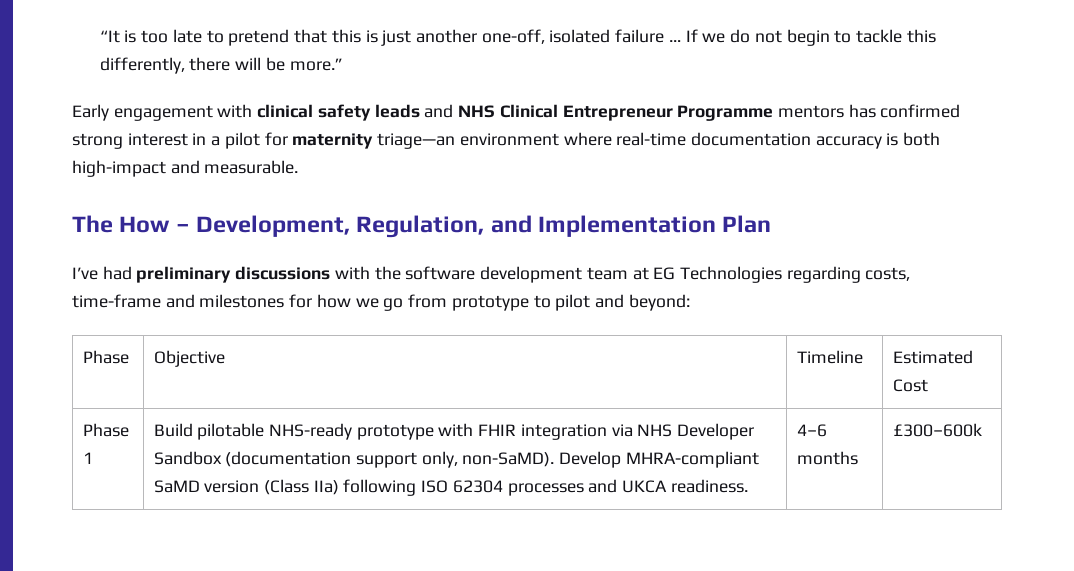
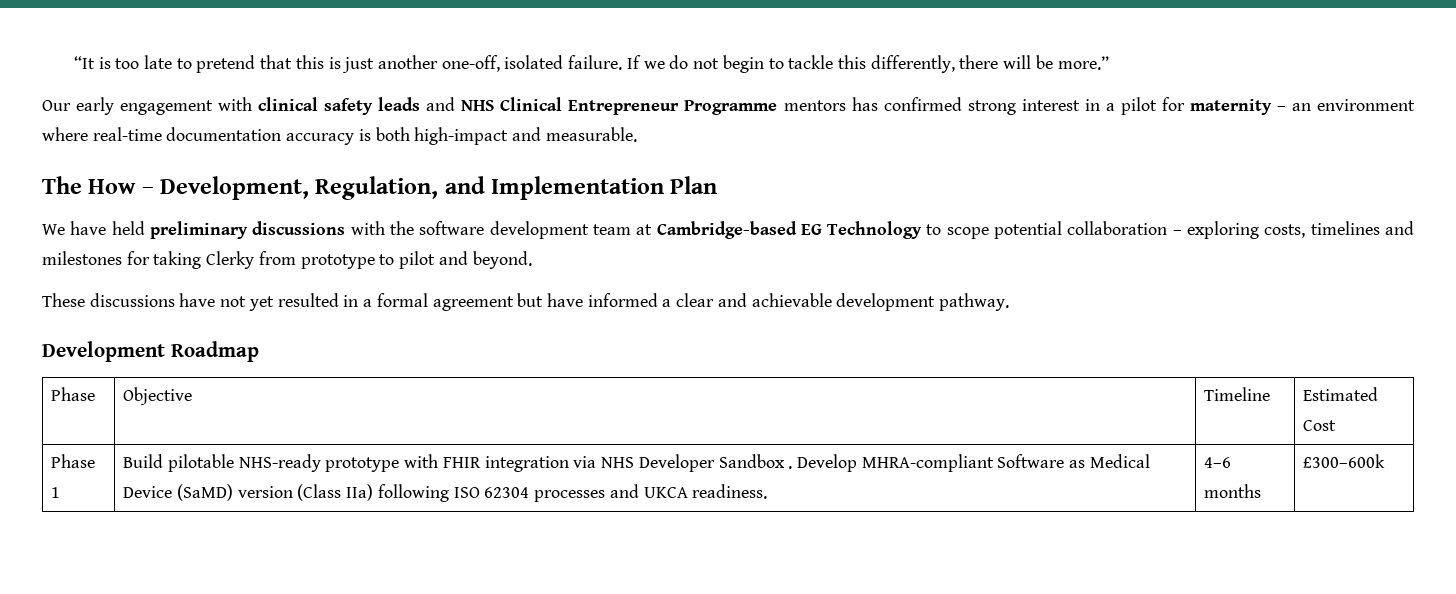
[615,29,681,43] failure … -> [568,55,623,70] failure.
[72,104,109,121] Early -> [42,97,115,115] Our early
[377,133,456,149] triage—an -> [1276,103,1311,111] – an
[72,266,132,280] I’ve had -> [42,221,145,235] We have held
[653,266,911,283] [72,294,404,311] EG Technologies regarding costs, time-frame and milestones for how we go -> [656,221,1414,239] [42,251,255,269] Cambridge-based EG Technology to scope potential collaboration – exploring costs, timelines and milestones for taking Clerky
[628,294,690,311] beyond: -> [472,251,532,269] [42,293,1010,311] [42,341,259,362] beyond. // These discussions have not yet resulted in a formal agreement but have informed a clear and achievable development pathway. // Development Roadmap
[225,451,759,468] [153,480,200,493] (documentation support only, non-SaMD). Develop MHRA-compliant SaMD -> [788,454,1150,472] [123,484,233,501] . Develop MHRA-compliant Software as Medical Device (SaMD)

